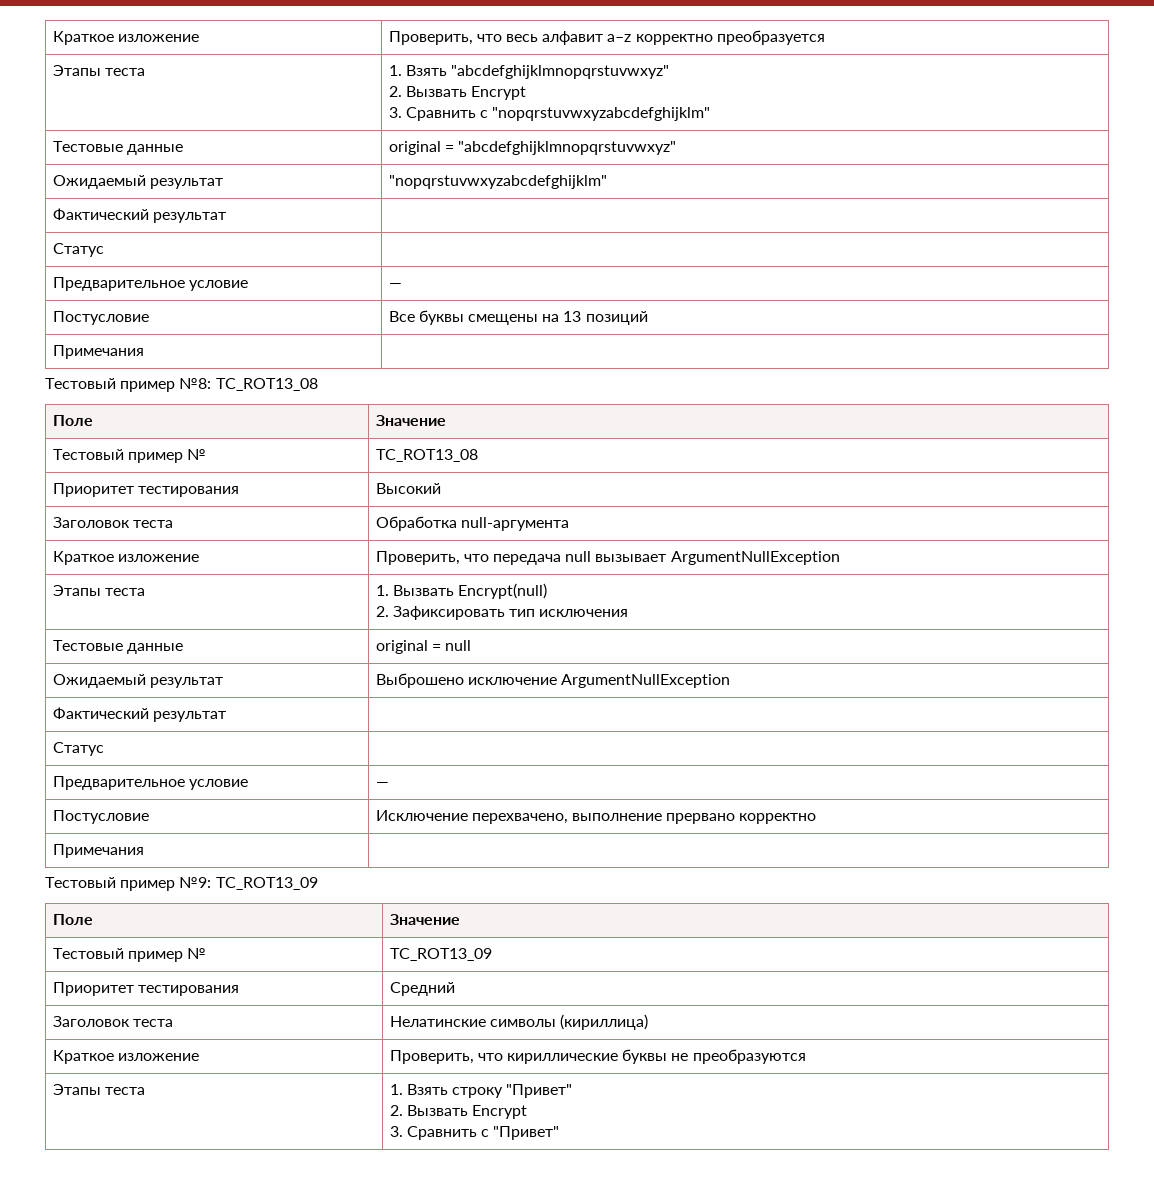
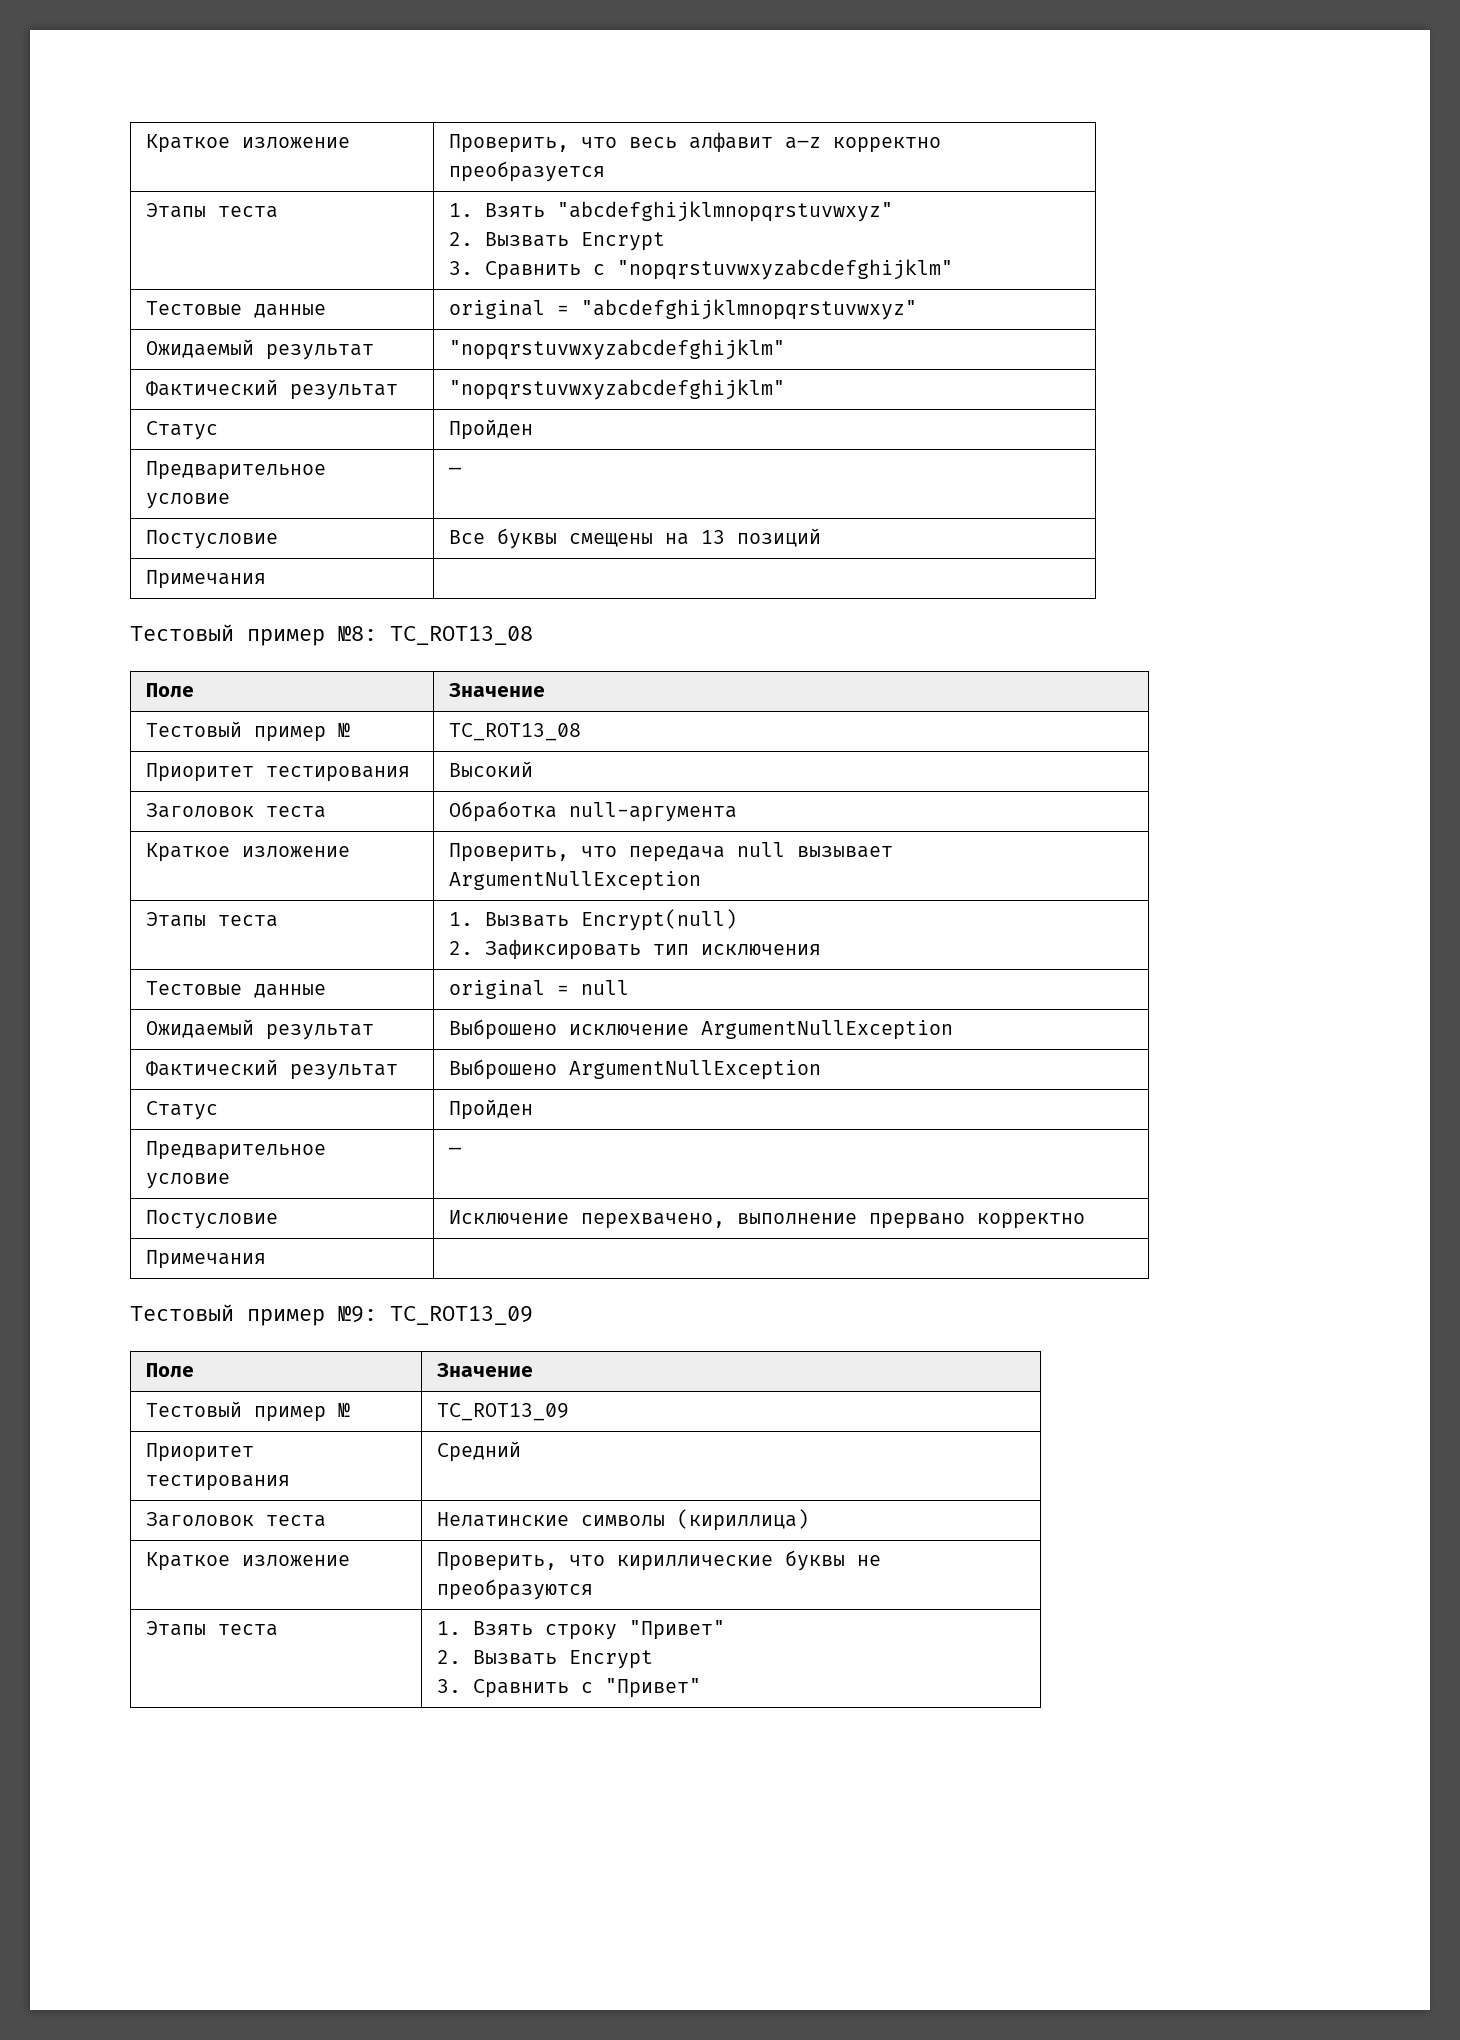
[52,243,104,257] // Статус | -> [448,379,785,400] [145,421,218,440] [448,419,533,440] "nopqrstuvwxyzabcdefghijklm" // Статус | Пройден
[52,742,104,756] // Статус | -> [448,1059,821,1080] [145,1101,218,1120] [448,1099,533,1120] Выброшено ArgumentNullException // Статус | Пройден

